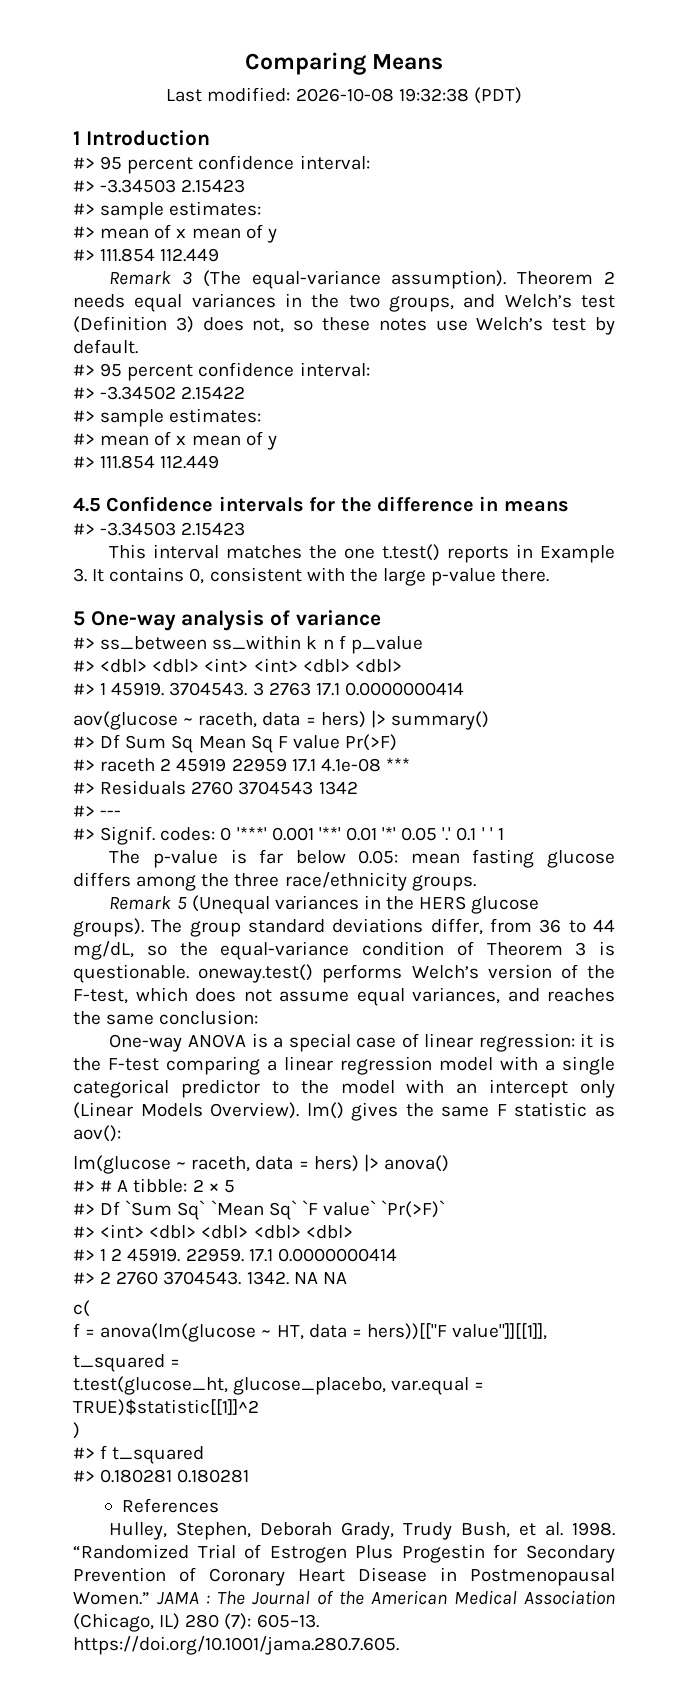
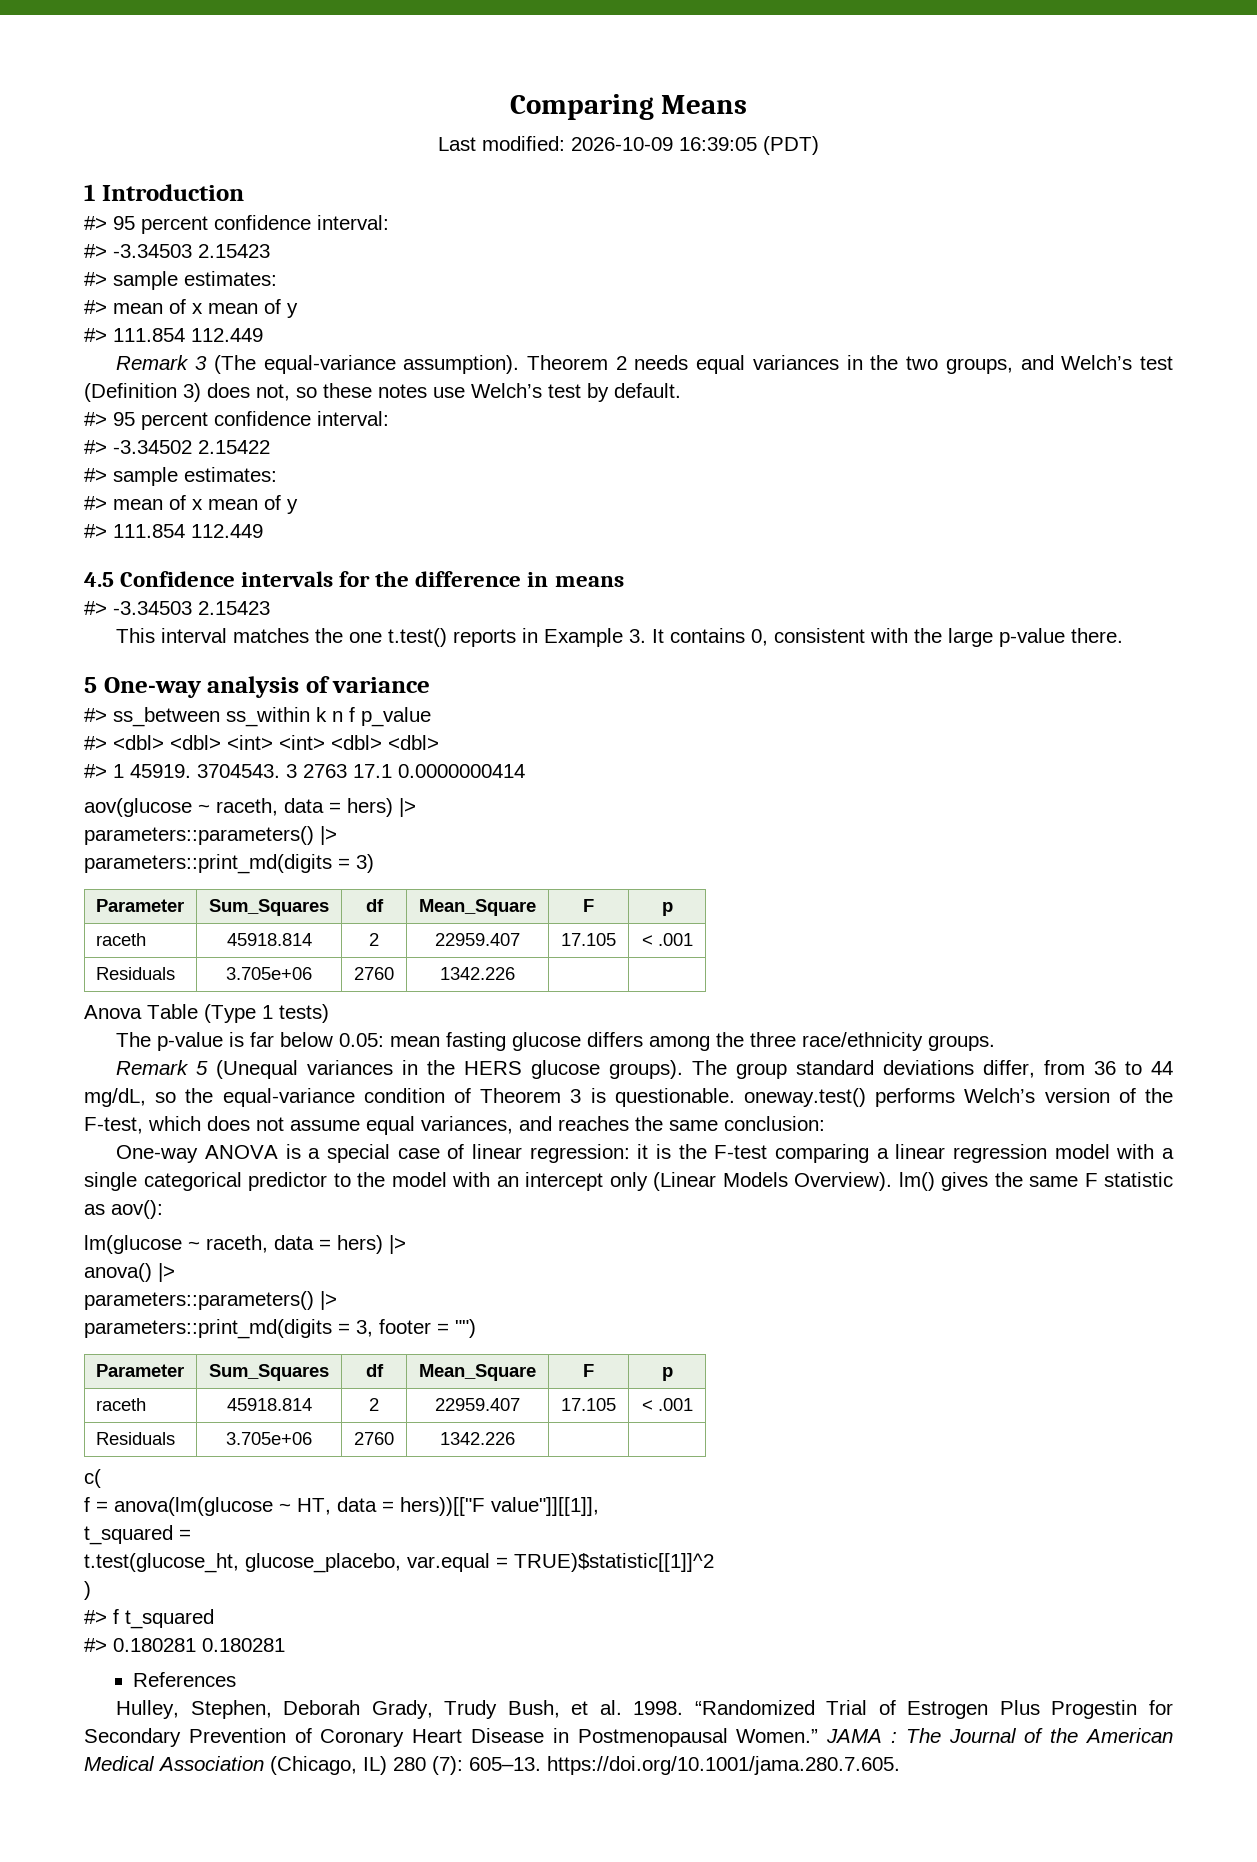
[295,88,469,102] 2026-10-08 19:32:38 -> [571,137,757,151] 2026-10-09 16:39:05
[390,711,489,730] [73,734,398,753] [73,758,410,772] [73,780,358,795] [73,805,122,817] [73,826,504,845] summary() // #> Df Sum Sq Mean Sq F value Pr(>F) // #> raceth 2 45919 22959 17.1 4.1e-08 *** // #> Residuals 2760 3704543 1342 // #> --- // #> Signif. codes: 0 '***' 0.001 '**' 0.01 '*' 0.05 '.' 0.1 ' ' 1 -> [84,826,337,845] [84,854,374,874] [95,899,184,912] [209,899,329,916] [365,899,384,912] [419,899,536,916] [583,899,594,912] [661,902,673,916] [95,933,146,946] [226,933,312,946] [369,933,379,946] [435,933,520,946] [561,933,616,946] [641,933,693,946] [95,967,175,980] [226,967,312,980] [354,967,394,980] [440,967,515,980] [84,1004,329,1023] // parameters::parameters() |> // parameters::print_md(digits = 3) // Parameter | Sum_Squares | df | Mean_Square | F | p // raceth | 45918.814 | 2 | 22959.407 | 17.105 | < .001 // Residuals | 3.705e+06 | 2760 | 1342.226 | | // Anova Table (Type 1 tests)
(379, 1163) none -> (406, 1244) //
[73,1178,235,1193] [73,1200,446,1220] [73,1224,353,1239] [73,1248,397,1262] [73,1271,347,1285] // #> # A tibble: 2 × 5 // #> Df `Sum Sq` `Mean Sq` `F value` `Pr(>F)` // #> <int> <dbl> <dbl> <dbl> <dbl> // #> 1 2 45919. 22959. 17.1 0.0000000414 // #> 2 2760 3704543. 1342. NA NA -> [158,1263,175,1282] [84,1291,337,1310] [84,1319,476,1339] [95,1364,184,1377] [209,1364,329,1381] [365,1364,384,1377] [419,1364,536,1381] [583,1364,594,1377] [661,1367,673,1381] [95,1398,146,1411] [226,1398,312,1411] [369,1398,379,1411] [435,1398,520,1411] [561,1398,616,1411] [641,1398,693,1411] [95,1432,175,1445] [226,1432,312,1445] [354,1432,394,1445] [440,1432,515,1445] |> // parameters::parameters() |> // parameters::print_md(digits = 3, footer = "") // Parameter | Sum_Squares | df | Mean_Square | F | p // raceth | 45918.814 | 2 | 22959.407 | 17.105 | < .001 // Residuals | 3.705e+06 | 2760 | 1342.226 | |

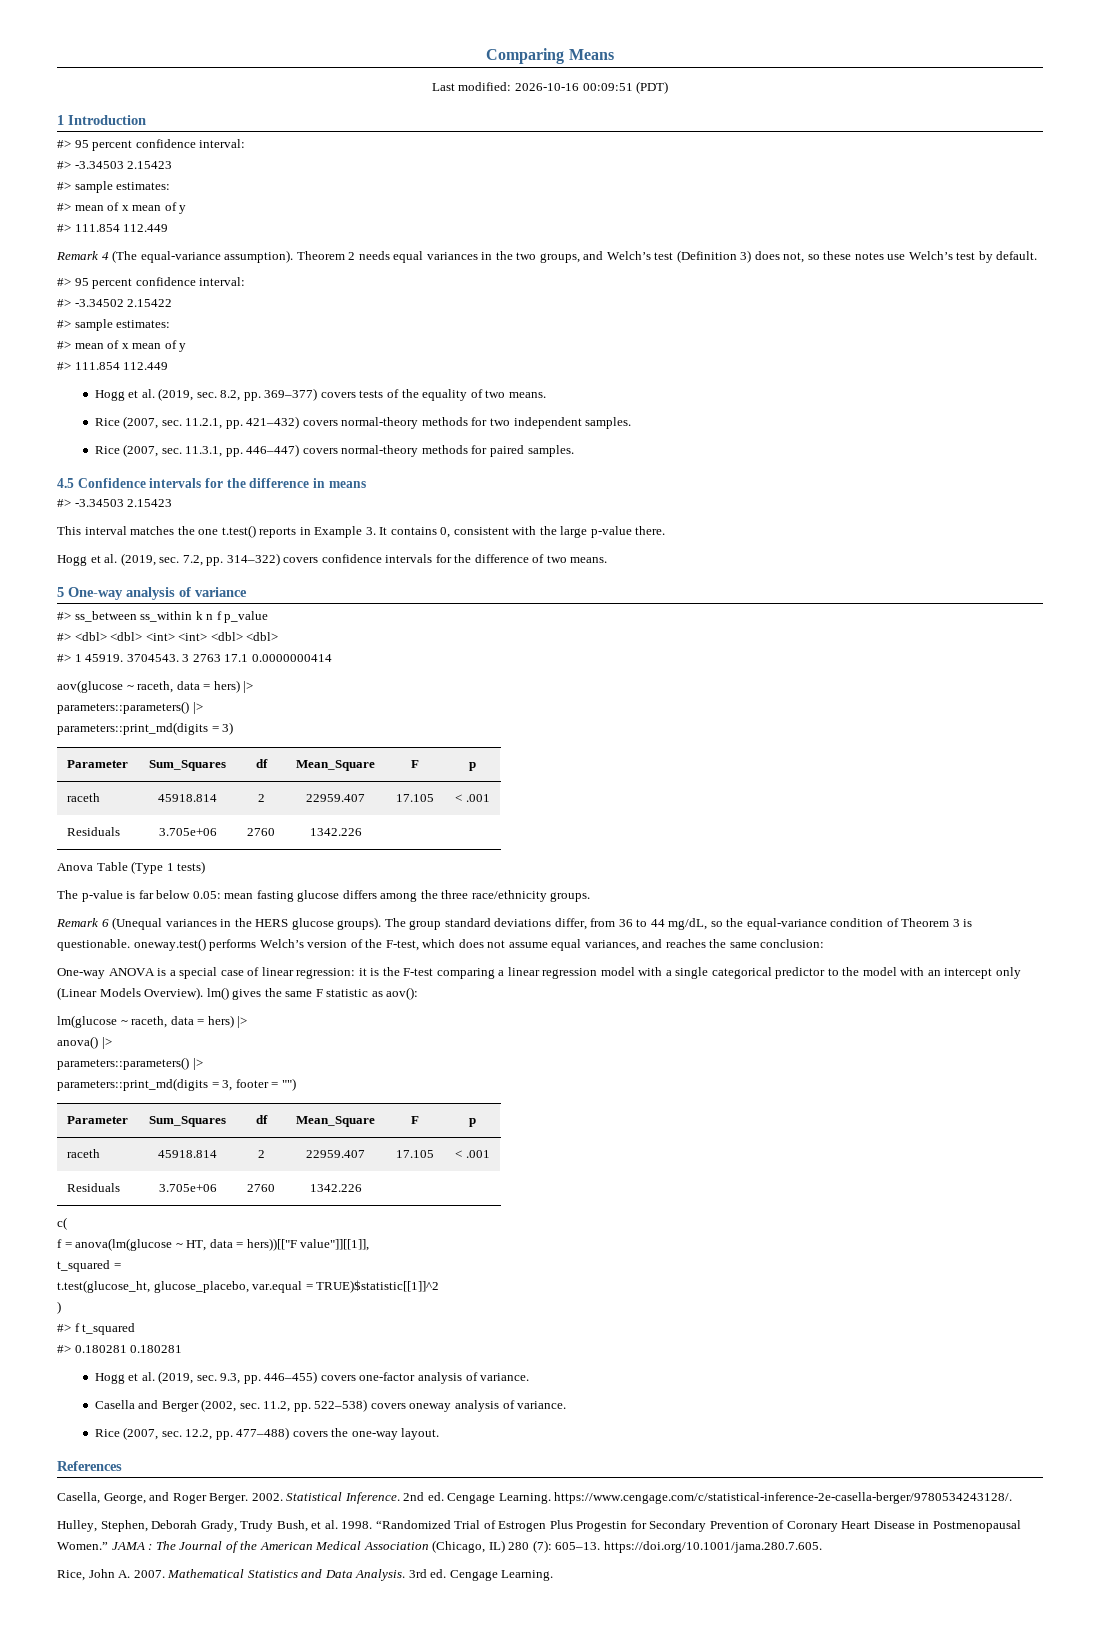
[571,137,757,151] 2026-10-09 16:39:05 -> [515,83,633,91] 2026-10-16 00:09:51
[195,356,208,370] 3 -> [101,252,109,260] 4
(263, 531) none -> [94,388,546,401] [94,416,632,429] [94,444,574,457] // Hogg et al. (2019, sec. 8.2, pp. 369–377) covers tests of the equality of two means. // Rice (2007, sec. 11.2.1, pp. 421–432) covers normal-theory methods for two independent samples. // Rice (2007, sec. 11.3.1, pp. 446–447) covers normal-theory methods for paired samples.
(1124, 635) none -> [57,553,608,566] // Hogg et al. (2019, sec. 7.2, pp. 314–322) covers confidence intervals for the difference of two means.
[196,1061,209,1075] 5 -> [101,919,109,927] 6
[133,1672,237,1687] References -> [94,1371,530,1384] [94,1399,567,1412] [94,1427,440,1440] [57,1461,122,1471] [57,1492,1013,1504] Hogg et al. (2019, sec. 9.3, pp. 446–455) covers one-factor analysis of variance. // Casella and Berger (2002, sec. 11.2, pp. 522–538) covers oneway analysis of variance. // Rice (2007, sec. 12.2, pp. 477–488) covers the one-way layout. // References // Casella, George, and Roger Berger. 2002. Statistical Inference. 2nd ed. Cengage Learning. https://www.cengage.com/c/statistical-inference-2e-casella-berger/9780534243128/.
(900, 1765) none -> [57,1569,554,1581] // Rice, John A. 2007. Mathematical Statistics and Data Analysis. 3rd ed. Cengage Learning.

